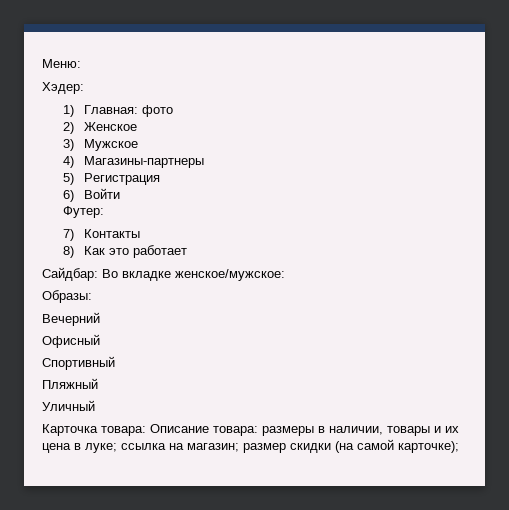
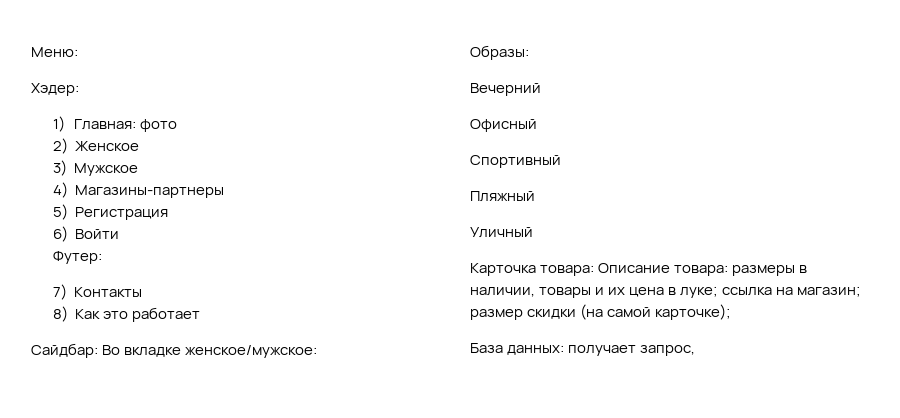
(459, 447) none -> [470,343,696,356] // База данных: получает запрос,

